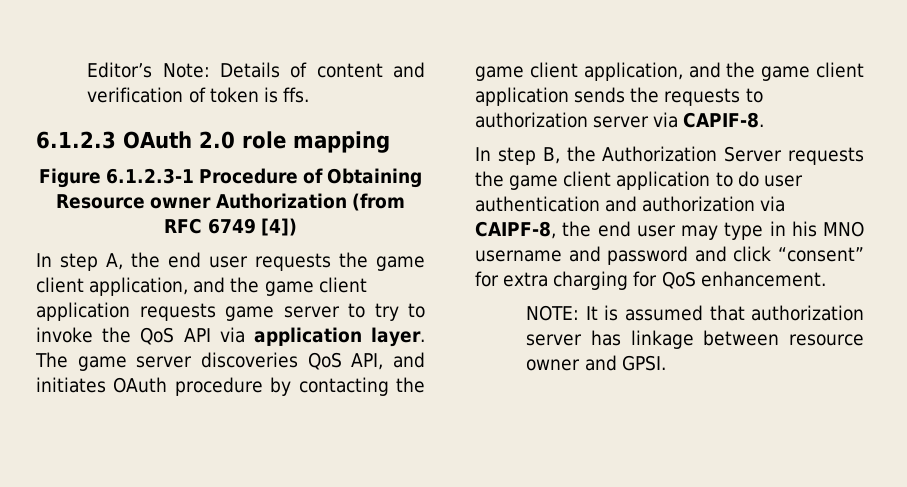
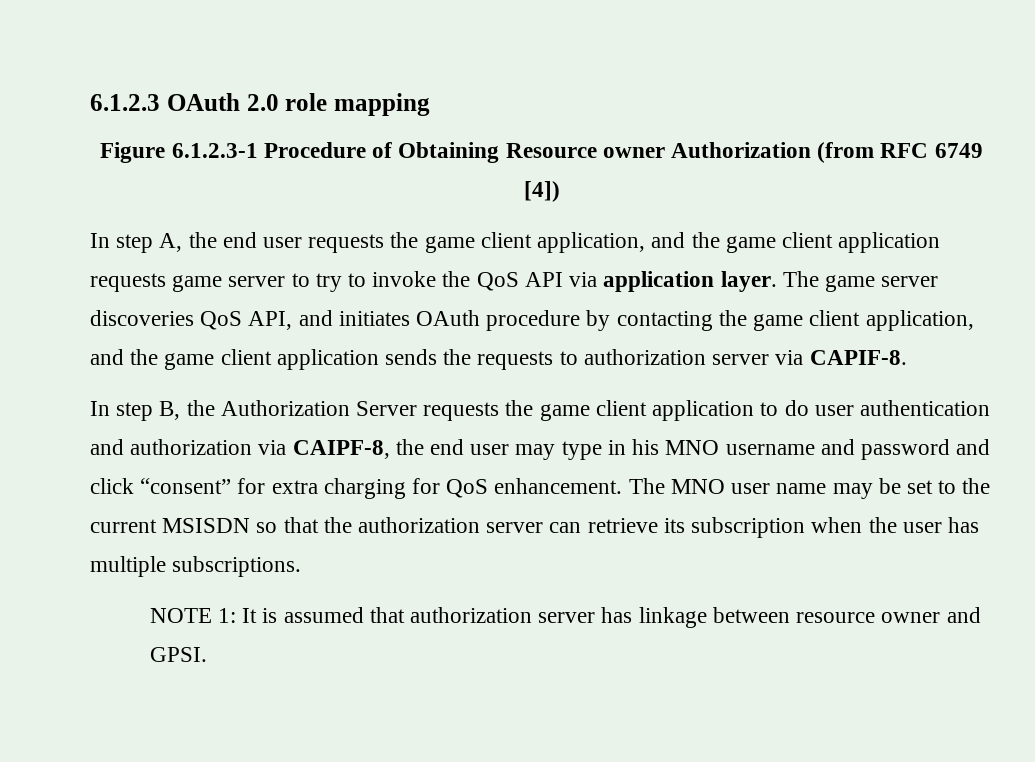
[87,62,425,78] [87,87,309,103] Editor’s Note: Details of content and verification of token is ffs. // -> (90, 102) none
[526,305,580,321] // NOTE: -> [628,478,991,499] [90,517,979,538] [90,556,302,577] [149,608,236,623] The MNO user name may be set to the current MSISDN so that the authorization server can retrieve its subscription when the user has multiple subscriptions. // NOTE 1:

